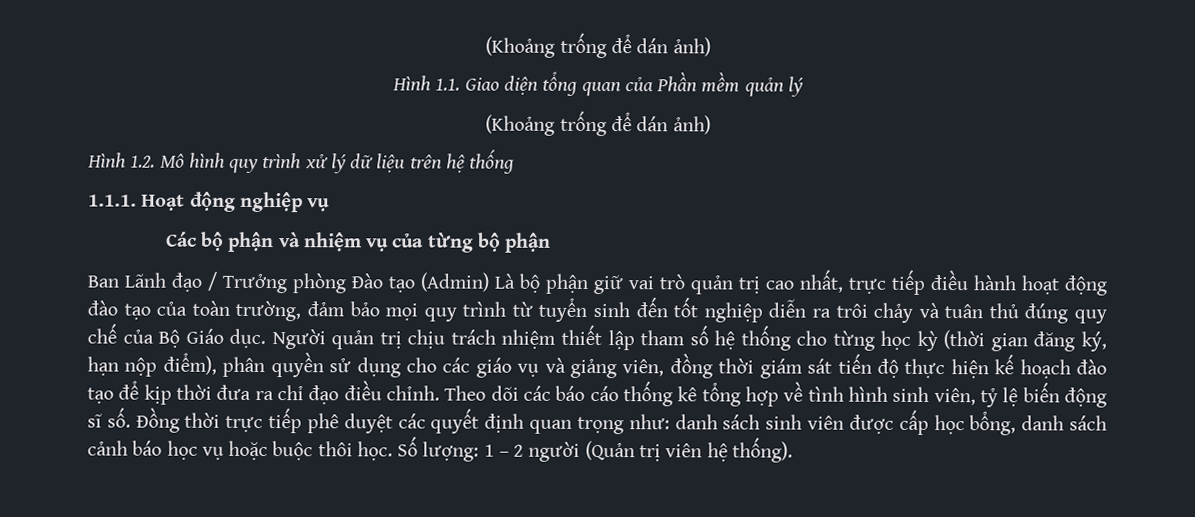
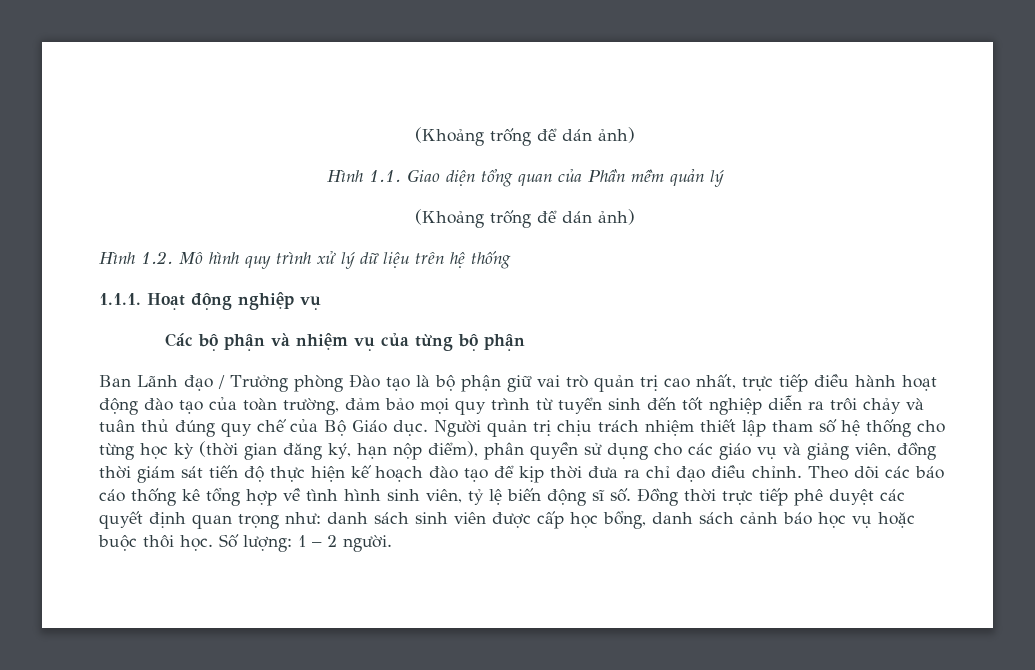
[420,272,515,292] (Admin) Là -> [415,375,430,387] là
[528,437,793,463] người (Quản trị viên hệ thống). -> [343,535,392,552] người.

